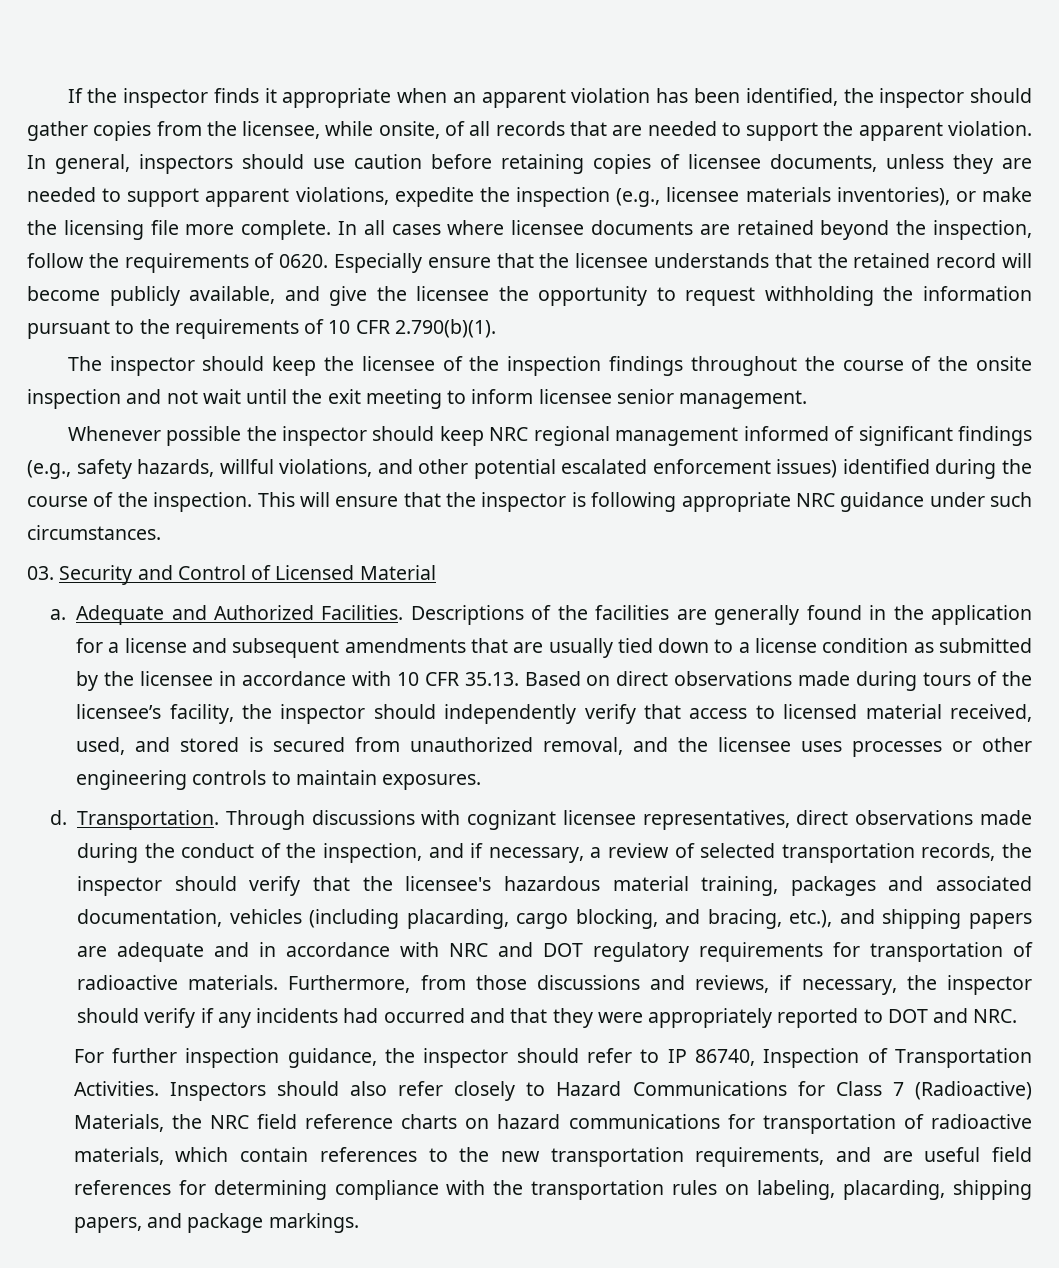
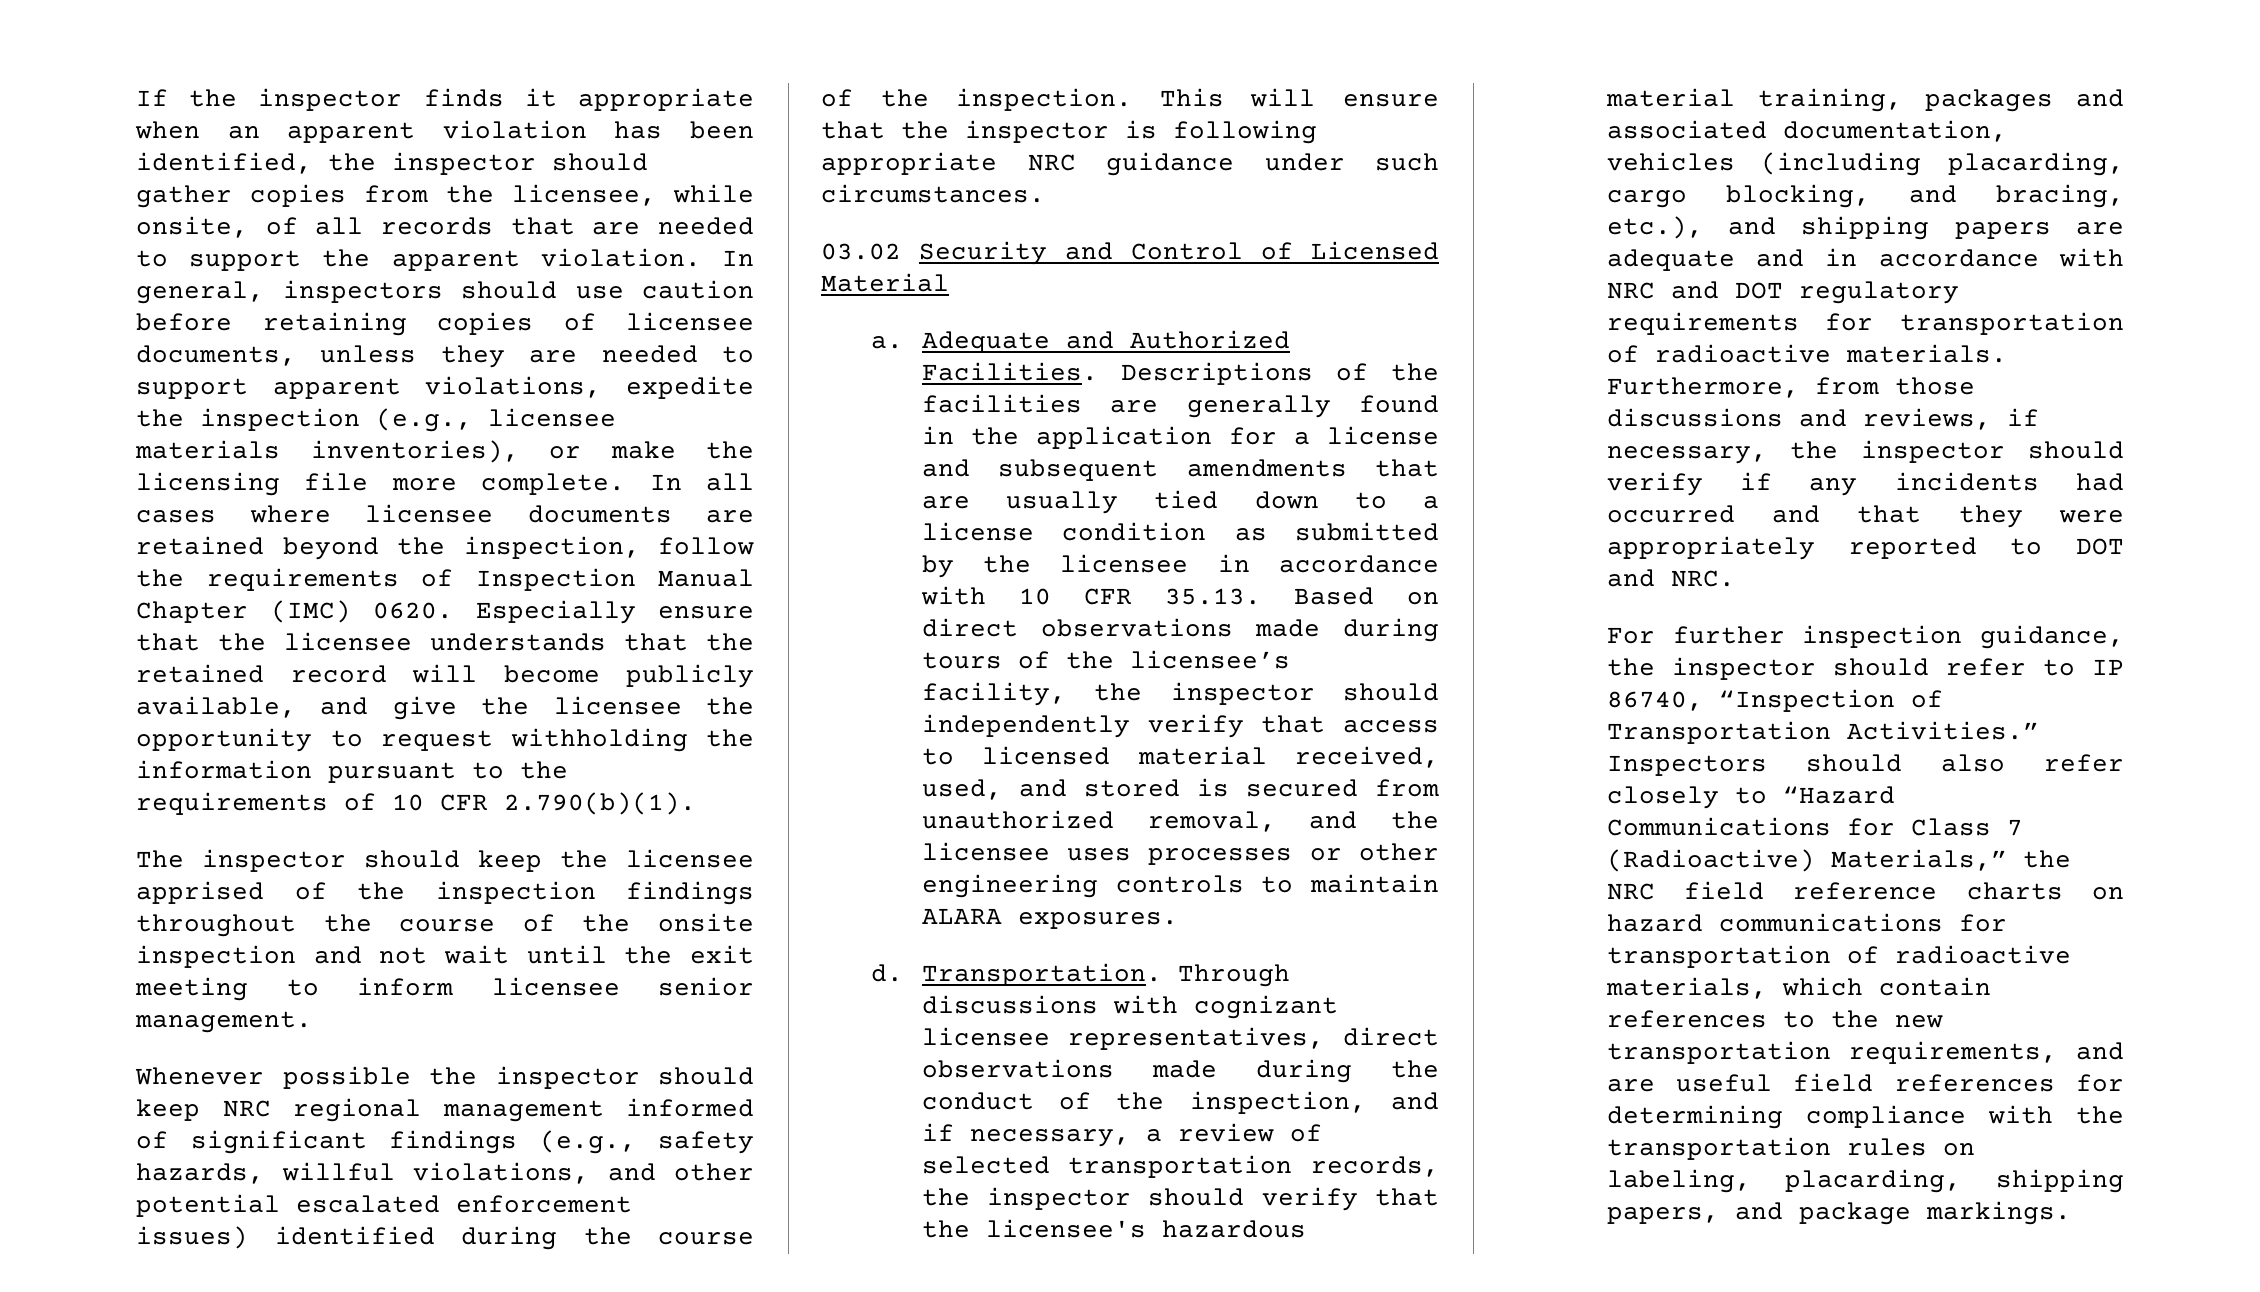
(275, 260) none -> [475,568,754,591] [136,600,351,623] Inspection Manual Chapter (IMC)
(435, 363) none -> [136,881,264,904] apprised
[27,566,54,580] 03. -> [821,243,901,260] 03.02
(377, 777) none -> [921,908,1002,924] ALARA
[763,1048,860,1068] Inspection -> [1718,689,1895,712] “Inspection
[73,1081,159,1096] Activities. -> [1846,721,2039,740] Activities.”
[556,1081,622,1096] Hazard -> [1782,786,1895,804] “Hazard
[73,1114,164,1132] Materials, -> [1830,849,2007,871] Materials,”

